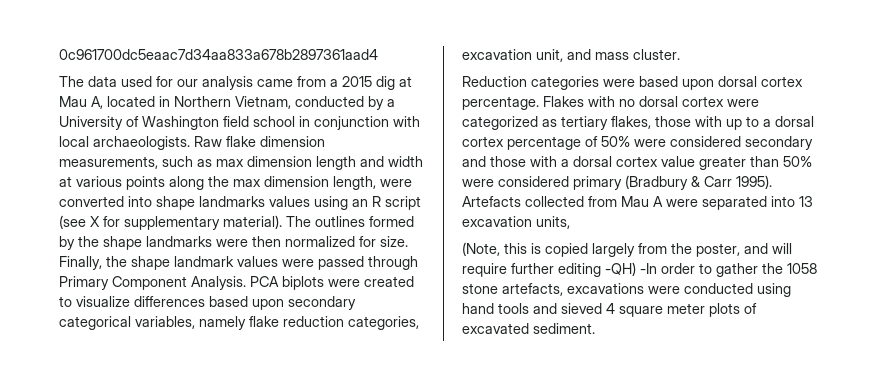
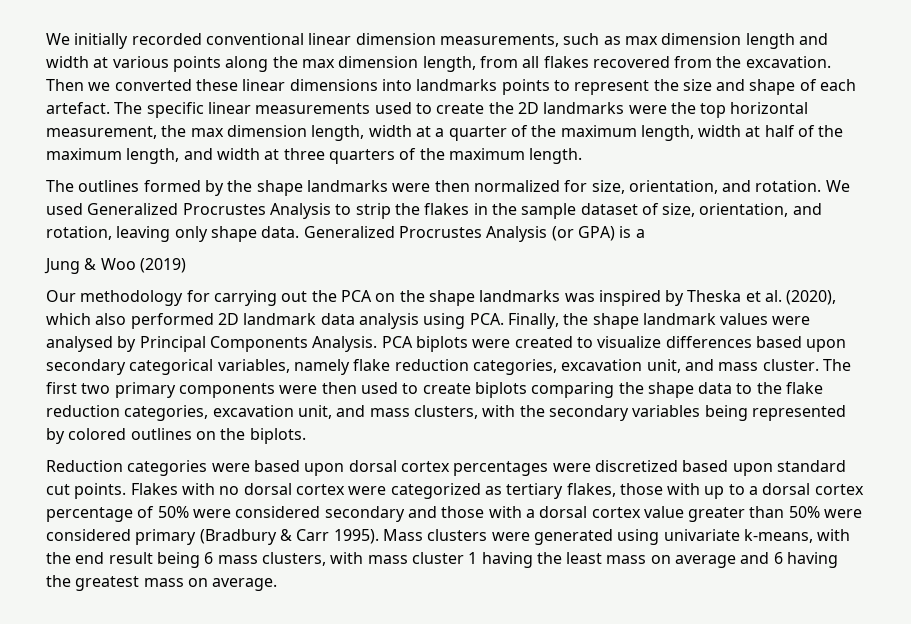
[59,49,378,60] [59,76,412,90] [59,96,395,110] [59,116,420,130] [59,136,256,150] 0c961700dc5eaac7d34aa833a678b2897361aad4 // The data used for our analysis came from a 2015 dig at Mau A, located in Northern Vietnam, conducted by a University of Washington field school in conjunction with local archaeologists. Raw flake -> [46,33,352,49] We initially recorded conventional linear
[380,179,412,187] [59,196,421,210] [59,215,282,230] were converted into shape landmarks values using an R script (see X for supplementary material). -> [479,56,831,68] [46,79,857,95] [46,102,809,118] [46,125,844,141] [46,148,583,164] from all flakes recovered from the excavation. Then we converted these linear dimensions into landmarks points to represent the size and shape of each artefact. The specific linear measurements used to create the 2D landmarks were the top horizontal measurement, the max dimension length, width at a quarter of the maximum length, width at half of the maximum length, and width at three quarters of the maximum length. //
[380,236,408,247] size. -> [591,180,850,194] [46,203,822,219] [46,226,645,242] [44,258,186,274] [46,290,837,306] [46,313,504,329] size, orientation, and rotation. We used Generalized Procrustes Analysis to strip the flakes in the sample dataset of size, orientation, and rotation, leaving only shape data. Generalized Procrustes Analysis (or GPA) is a // Jung & Woo (2019) // Our methodology for carrying out the PCA on the shape landmarks was inspired by Theska et al. (2020), which also performed 2D landmark data analysis using PCA.
[318,256,418,270] [59,276,187,290] passed through Primary Component -> [46,336,308,352] analysed by Principal Components
(680, 54) none -> [822,359,851,371] [46,382,824,398] [46,405,846,421] [46,428,306,444] The first two primary components were then used to create biplots comparing the shape data to the flake reduction categories, excavation unit, and mass clusters, with the secondary variables being represented by colored outlines on the biplots.
[462,96,539,110] percentage. -> [453,460,846,476] [46,483,127,499] percentages were discretized based upon standard cut points.
[462,196,813,210] [462,216,570,229] [462,242,792,257] [462,262,817,277] [462,283,791,297] [462,303,757,317] [462,323,595,334] Artefacts collected from Mau A were separated into 13 excavation units, // (Note, this is copied largely from the poster, and will require further editing -QH) -In order to gather the 1058 stone artefacts, excavations were conducted using hand tools and sieved 4 square meter plots of excavated sediment. -> [382,529,851,545] [46,552,839,568] [46,575,278,591] Mass clusters were generated using univariate k-means, with the end result being 6 mass clusters, with mass cluster 1 having the least mass on average and 6 having the greatest mass on average.

